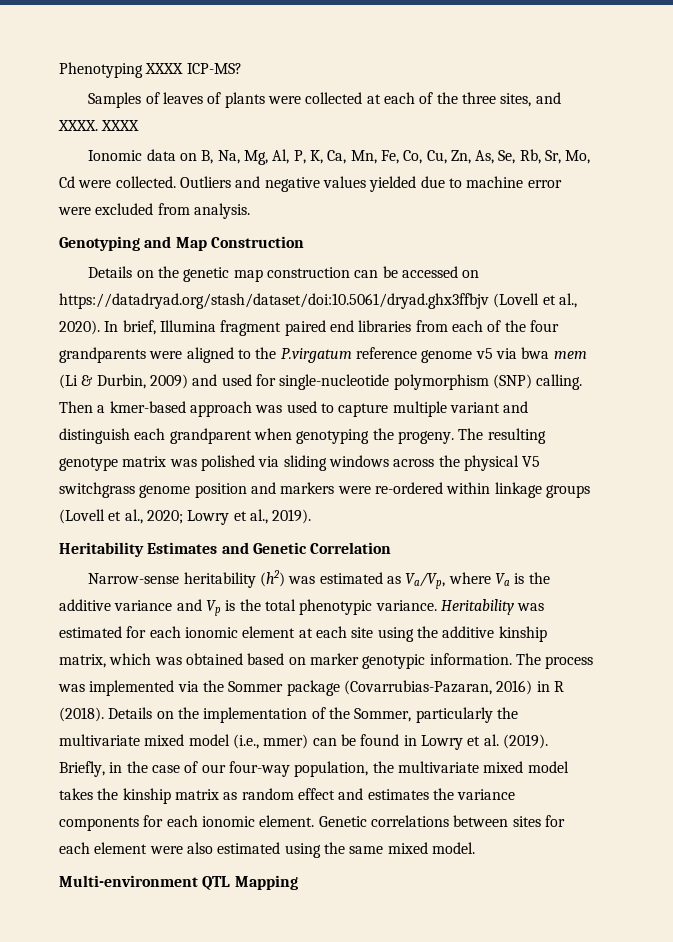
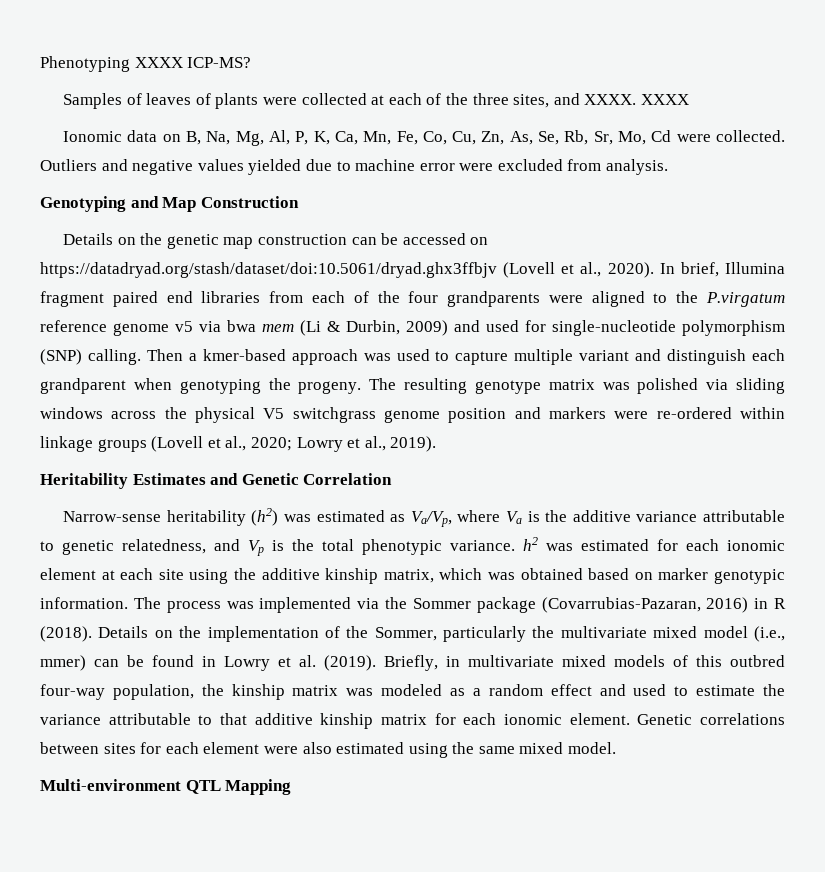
(173, 605) none -> [703,510,785,522] [40,539,206,555] attributable to genetic relatedness,
[440,599,514,615] Heritability -> [523,537,538,551] h2
[126,761,569,777] [59,788,516,804] [59,817,139,831] the case of our four-way population, the multivariate mixed model takes the kinship matrix as random effect and estimates the variance components -> [468,655,785,667] [40,684,786,700] [40,713,427,729] multivariate mixed models of this outbred four-way population, the kinship matrix was modeled as a random effect and used to estimate the variance attributable to that additive kinship matrix

